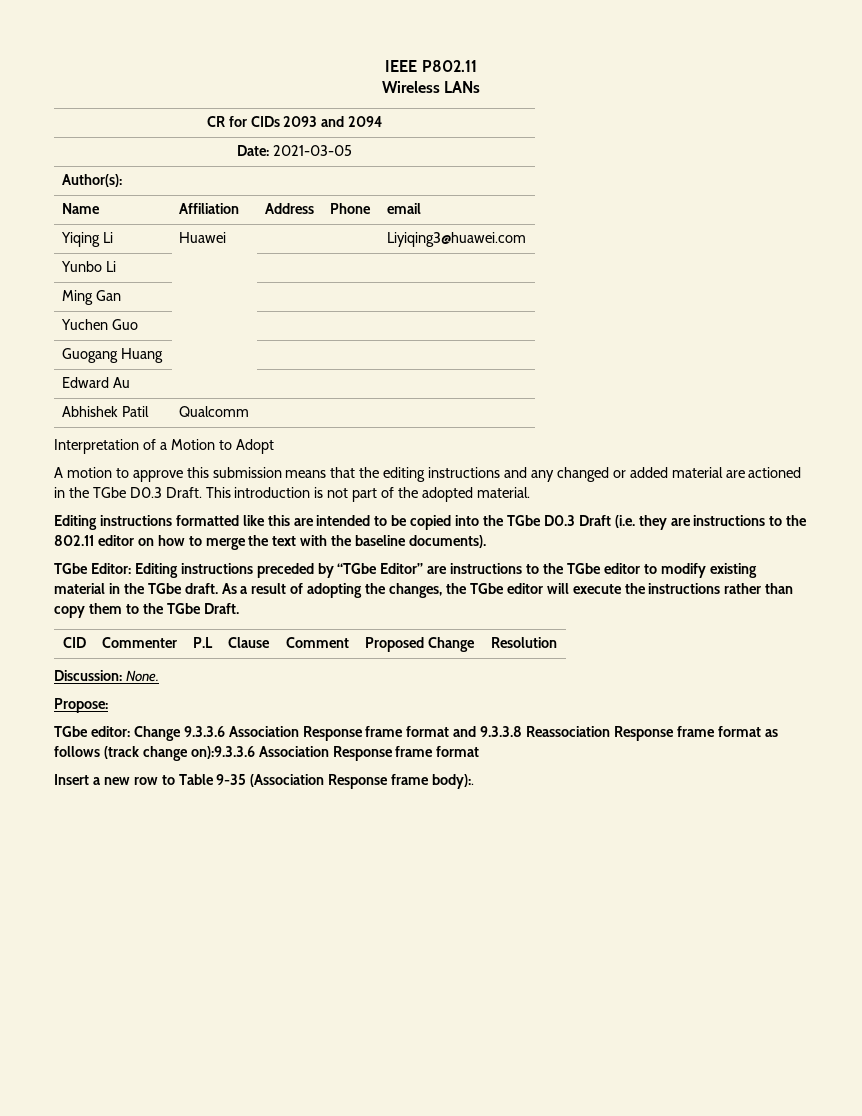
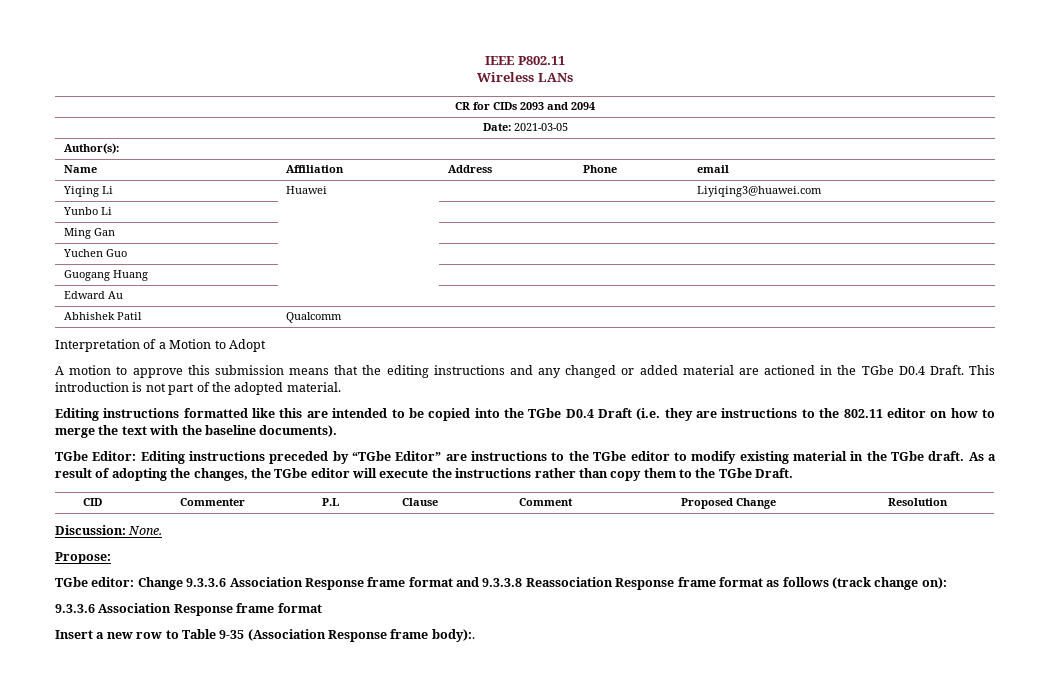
[129,487,162,498] D0.3 -> [898,366,925,375] D0.4
[543,515,575,526] D0.3 -> [565,409,594,418] D0.4
[190,746,255,759] on):9.3.3.6 -> [921,577,947,589] [55,604,95,613] on): // 9.3.3.6

